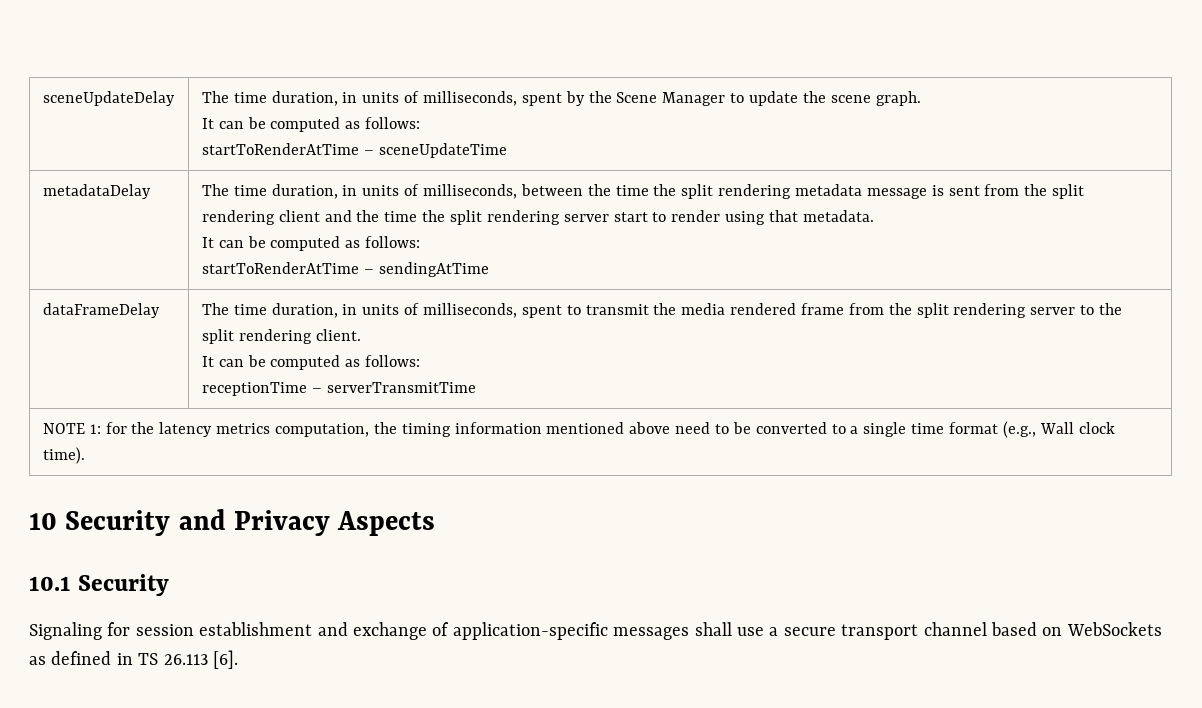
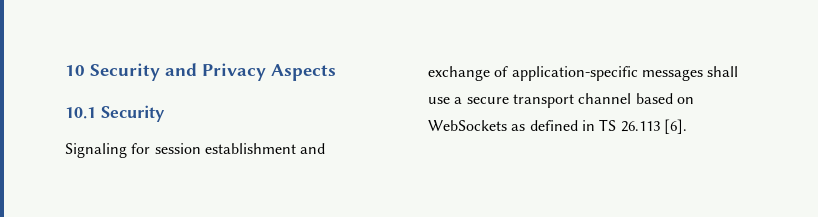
[42,91,175,106] [201,91,921,106] [201,117,421,132] [201,143,507,158] [42,184,151,199] [201,184,1085,199] [201,210,874,225] [201,236,421,251] [201,262,489,277] [42,303,160,318] [201,303,1123,318] [201,329,361,344] [201,355,421,370] [201,382,476,396] [42,421,1115,438] [42,447,85,464] sceneUpdateDelay | The time duration, in units of milliseconds, spent by the Scene Manager to update the scene graph. // It can be computed as follows: // startToRenderAtTime – sceneUpdateTime // metadataDelay | The time duration, in units of milliseconds, between the time the split rendering metadata message is sent from the split rendering client and the time the split rendering server start to render using that metadata. // It can be computed as follows: // startToRenderAtTime – sendingAtTime // dataFrameDelay | The time duration, in units of milliseconds, spent to transmit the media rendered frame from the split rendering server to the split rendering client. // It can be computed as follows: // receptionTime – serverTransmitTime // NOTE 1: for the latency metrics computation, the timing information mentioned above need to be converted to a single time format (e.g., Wall clock time). // -> (65, 70) none

